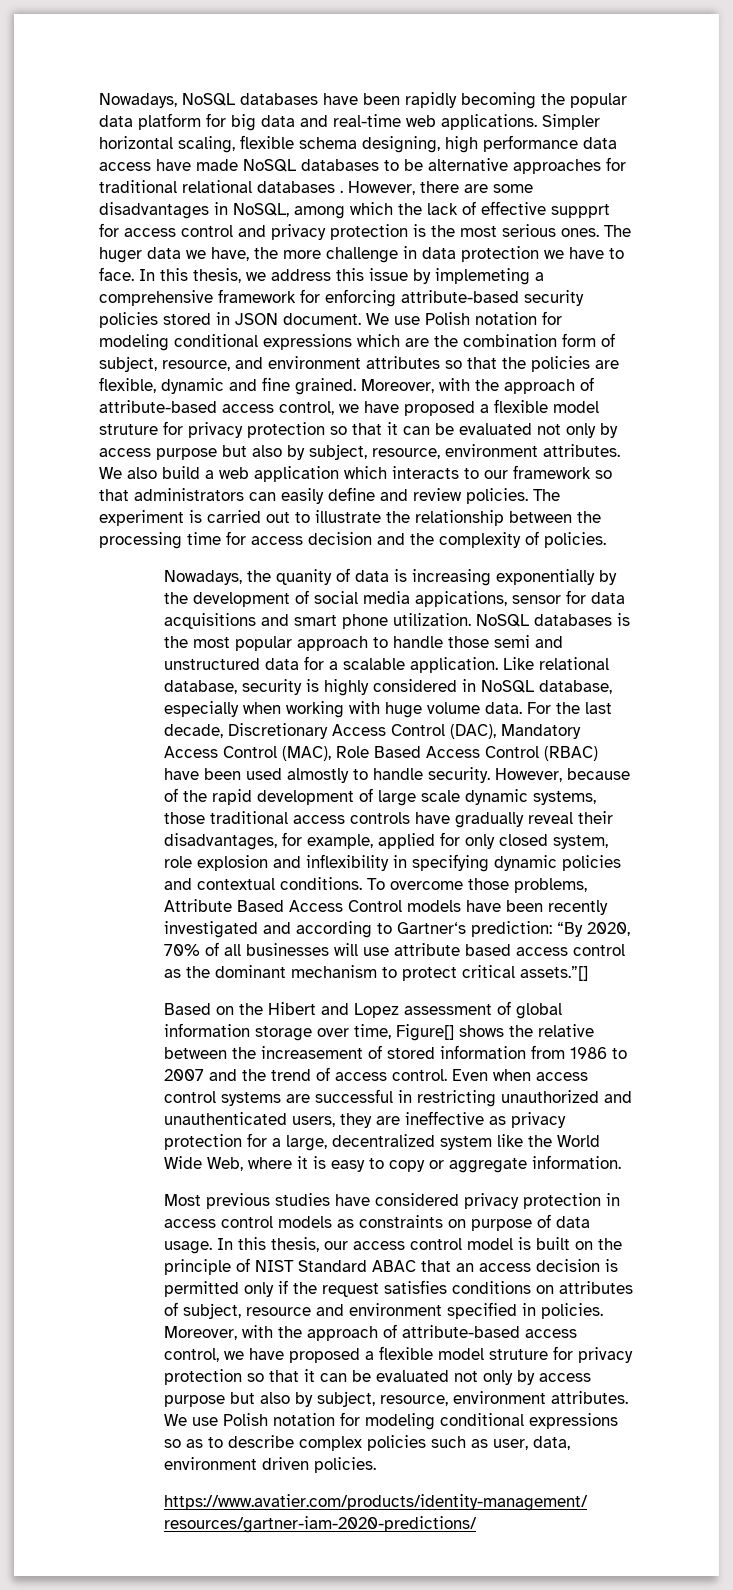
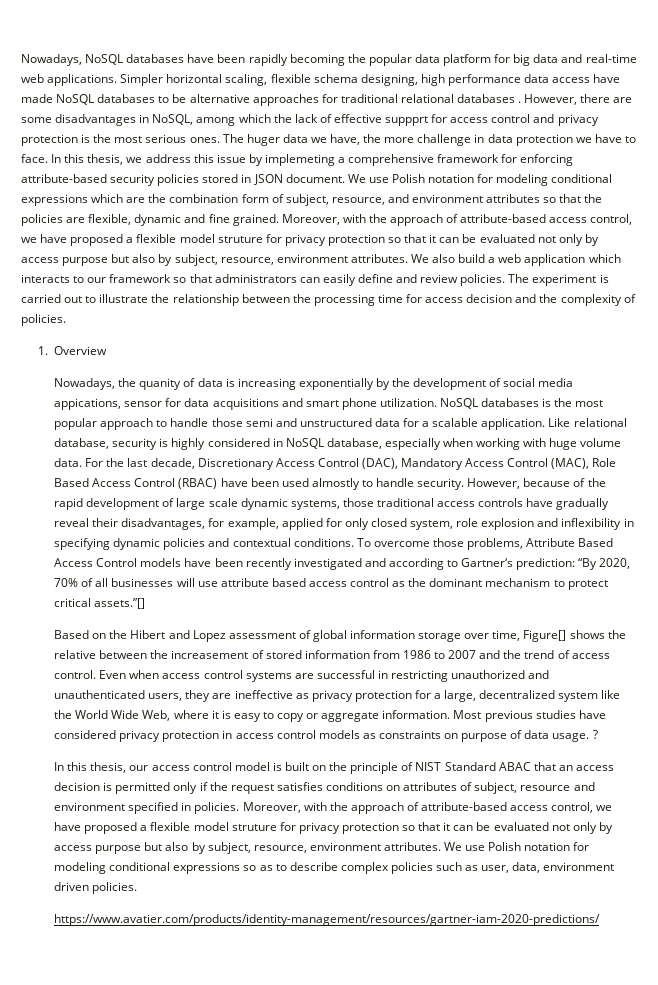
(606, 540) none -> [37,346,108,355] // 1. Overview
(622, 1162) // -> (451, 714) none
(213, 1247) none -> [592,730,598,739] ? //

